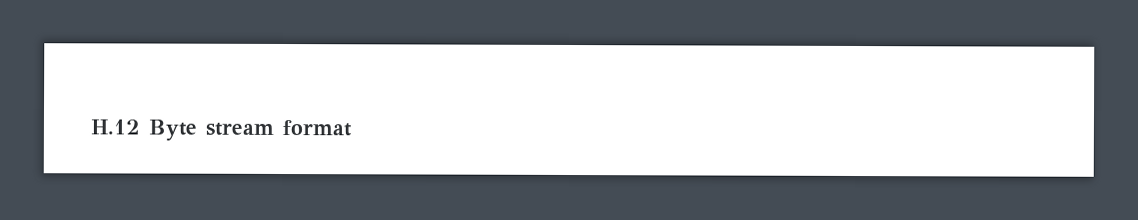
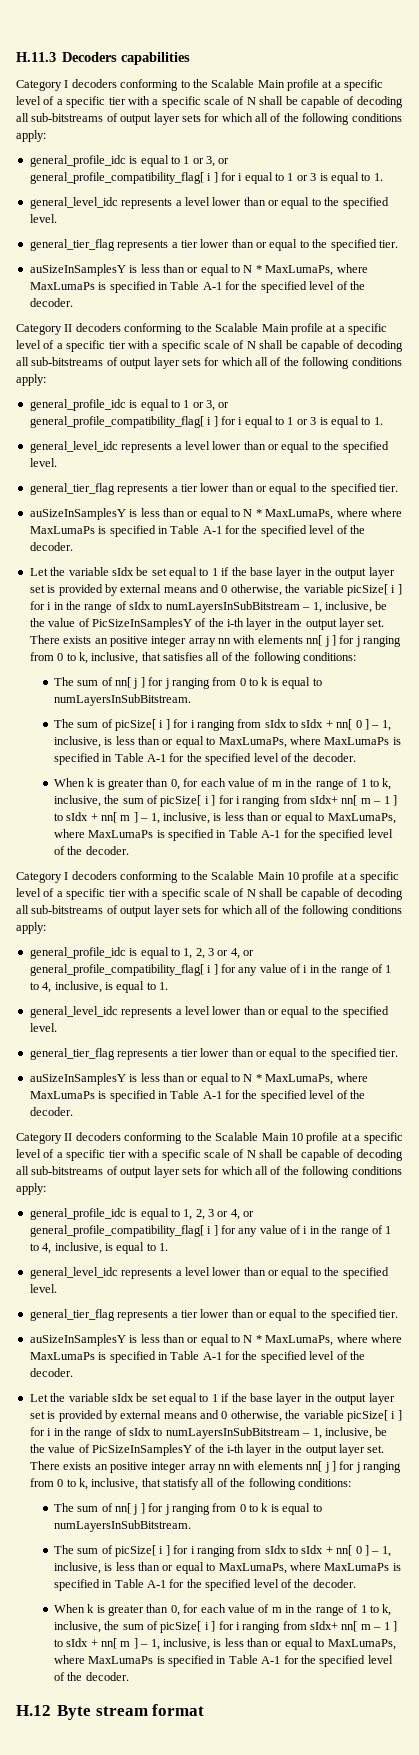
(90, 127) none -> [16,52,191,65] [16,79,384,91] [16,96,403,108] [16,113,402,125] [16,130,46,142] [29,155,230,167] [29,172,383,184] [29,197,389,209] [29,214,57,223] [29,239,398,251] [29,264,368,276] [29,281,365,293] [29,298,73,307] [16,323,388,335] [16,340,403,352] [16,357,402,369] [16,374,46,386] [29,399,230,411] [29,416,383,428] [29,441,389,453] [29,458,57,467] [29,483,398,495] [29,508,402,520] [29,525,365,537] [29,542,73,551] [29,567,395,579] [29,584,402,596] [29,601,388,613] [29,618,385,630] [29,635,401,647] [29,652,356,664] [53,677,322,689] [53,694,191,706] [53,719,391,731] [53,736,401,748] [53,753,356,765] [53,778,392,790] [53,795,397,807] [53,812,396,824] [53,829,393,841] [53,846,129,855] [16,871,399,883] [16,888,403,900] [16,905,402,917] [16,922,46,934] [29,947,255,959] [29,964,392,976] [29,981,168,993] [29,1006,389,1018] [29,1023,57,1032] [29,1048,398,1060] [29,1073,368,1085] [29,1090,365,1102] [29,1107,73,1116] [16,1132,403,1144] [16,1149,403,1161] [16,1166,402,1178] [16,1183,46,1195] [29,1208,255,1220] [29,1225,392,1237] [29,1242,168,1254] [29,1267,389,1279] [29,1284,57,1293] [29,1309,398,1321] [29,1334,402,1346] [29,1351,365,1363] [29,1368,73,1377] [29,1393,395,1405] [29,1410,402,1422] [29,1427,388,1439] [29,1444,385,1456] [29,1461,401,1473] [29,1478,351,1490] [53,1503,322,1515] [53,1520,191,1532] [53,1545,391,1557] [53,1562,401,1574] [53,1579,356,1591] [53,1604,392,1616] [53,1621,397,1633] [53,1638,396,1650] [53,1655,393,1667] [53,1672,129,1681] H.11.3 Decoders capabilities // Category I decoders conforming to the Scalable Main profile at a specific level of a specific tier with a specific scale of N shall be capable of decoding all sub-bitstreams of output layer sets for which all of the following conditions apply: // general_profile_idc is equal to 1 or 3, or general_profile_compatibility_flag[ i ] for i equal to 1 or 3 is equal to 1. // general_level_idc represents a level lower than or equal to the specified level. // general_tier_flag represents a tier lower than or equal to the specified tier. // auSizeInSamplesY is less than or equal to N * MaxLumaPs, where MaxLumaPs is specified in Table A-1 for the specified level of the decoder. // Category II decoders conforming to the Scalable Main profile at a specific level of a specific tier with a specific scale of N shall be capable of decoding all sub-bitstreams of output layer sets for which all of the following conditions apply: // general_profile_idc is equal to 1 or 3, or general_profile_compatibility_flag[ i ] for i equal to 1 or 3 is equal to 1. // general_level_idc represents a level lower than or equal to the specified level. // general_tier_flag represents a tier lower than or equal to the specified tier. // auSizeInSamplesY is less than or equal to N * MaxLumaPs, where where MaxLumaPs is specified in Table A-1 for the specified level of the decoder. // Let the variable sIdx be set equal to 1 if the base layer in the output layer set is provided by external means and 0 otherwise, the variable picSize[ i ] for i in the range of sIdx to numLayersInSubBitstream – 1, inclusive, be the value of PicSizeInSamplesY of the i-th layer in the output layer set. There exists an positive integer array nn with elements nn[ j ] for j ranging from 0 to k, inclusive, that satisfies all of the following conditions: // The sum of nn[ j ] for j ranging from 0 to k is equal to numLayersInSubBitstream. // The sum of picSize[ i ] for i ranging from sIdx to sIdx + nn[ 0 ] – 1, inclusive, is less than or equal to MaxLumaPs, where MaxLumaPs is specified in Table A-1 for the specified level of the decoder. // When k is greater than 0, for each value of m in the range of 1 to k, inclusive, the sum of picSize[ i ] for i ranging from sIdx+ nn[ m – 1 ] to sIdx + nn[ m ] – 1, inclusive, is less than or equal to MaxLumaPs, where MaxLumaPs is specified in Table A-1 for the specified level of the decoder. // Category I decoders conforming to the Scalable Main 10 profile at a specific level of a specific tier with a specific scale of N shall be capable of decoding all sub-bitstreams of output layer sets for which all of the following conditions apply: // general_profile_idc is equal to 1, 2, 3 or 4, or general_profile_compatibility_flag[ i ] for any value of i in the range of 1 to 4, inclusive, is equal to 1. // general_level_idc represents a level lower than or equal to the specified level. // general_tier_flag represents a tier lower than or equal to the specified tier. // auSizeInSamplesY is less than or equal to N * MaxLumaPs, where MaxLumaPs is specified in Table A-1 for the specified level of the decoder. // Category II decoders conforming to the Scalable Main 10 profile at a specific level of a specific tier with a specific scale of N shall be capable of decoding all sub-bitstreams of output layer sets for which all of the following conditions apply: // general_profile_idc is equal to 1, 2, 3 or 4, or general_profile_compatibility_flag[ i ] for any value of i in the range of 1 to 4, inclusive, is equal to 1. // general_level_idc represents a level lower than or equal to the specified level. // general_tier_flag represents a tier lower than or equal to the specified tier. // auSizeInSamplesY is less than or equal to N * MaxLumaPs, where where MaxLumaPs is specified in Table A-1 for the specified level of the decoder. // Let the variable sIdx be set equal to 1 if the base layer in the output layer set is provided by external means and 0 otherwise, the variable picSize[ i ] for i in the range of sIdx to numLayersInSubBitstream – 1, inclusive, be the value of PicSizeInSamplesY of the i-th layer in the output layer set. There exists an positive integer array nn with elements nn[ j ] for j ranging from 0 to k, inclusive, that statisfy all of the following conditions: // The sum of nn[ j ] for j ranging from 0 to k is equal to numLayersInSubBitstream. // The sum of picSize[ i ] for i ranging from sIdx to sIdx + nn[ 0 ] – 1, inclusive, is less than or equal to MaxLumaPs, where MaxLumaPs is specified in Table A-1 for the specified level of the decoder. // When k is greater than 0, for each value of m in the range of 1 to k, inclusive, the sum of picSize[ i ] for i ranging from sIdx+ nn[ m – 1 ] to sIdx + nn[ m ] – 1, inclusive, is less than or equal to MaxLumaPs, where MaxLumaPs is specified in Table A-1 for the specified level of the decoder. //

